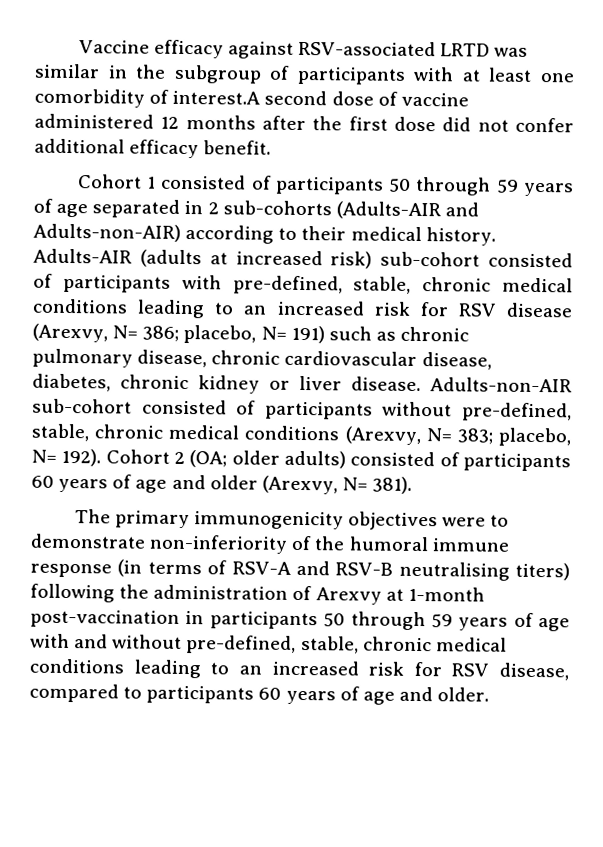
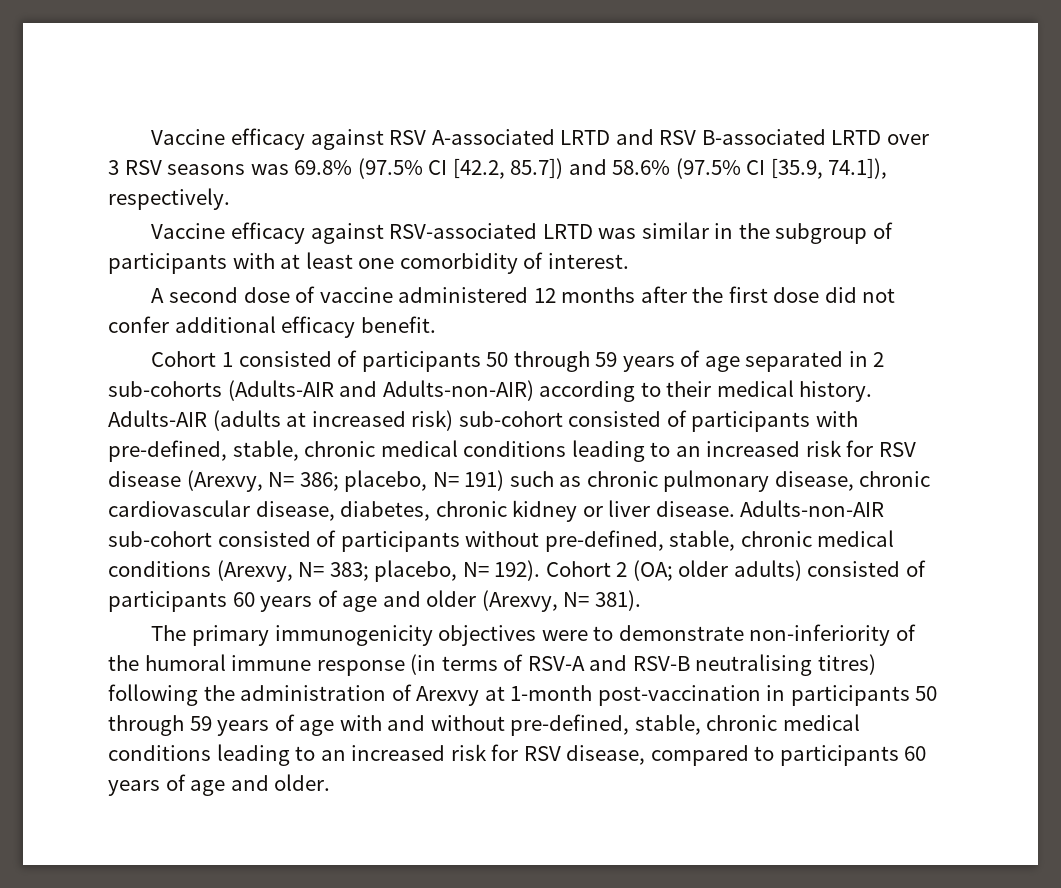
[78,39,295,59] Vaccine efficacy against -> [151,128,929,150] [108,158,888,179] [108,188,230,210] [151,222,384,244] Vaccine efficacy against RSV A-associated LRTD and RSV B-associated LRTD over 3 RSV seasons was 69.8% (97.5% CI [42.2, 85.7]) and 58.6% (97.5% CI [35.9, 74.1]), respectively. // Vaccine efficacy against
[172,90,261,105] interest.A -> [547,253,629,269] [151,288,165,303] interest. // A
[515,562,570,581] titers) -> [817,654,876,675] titres)

